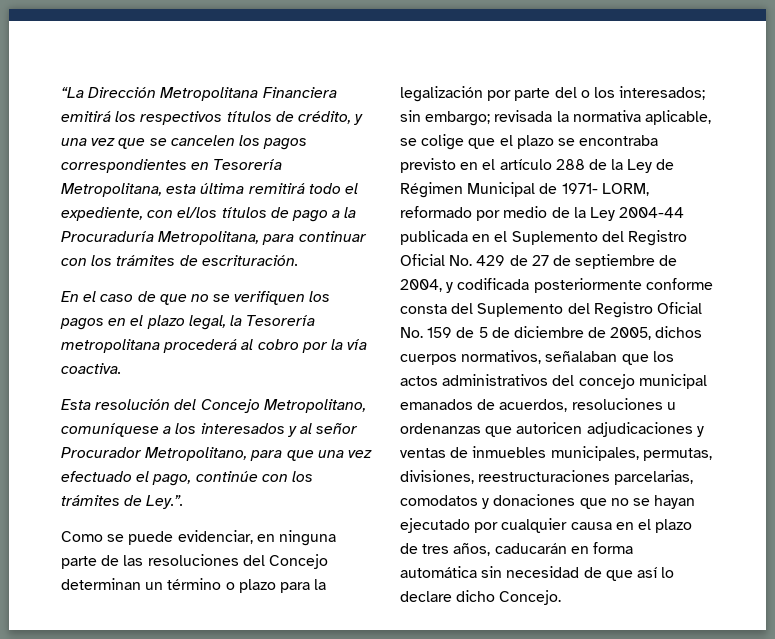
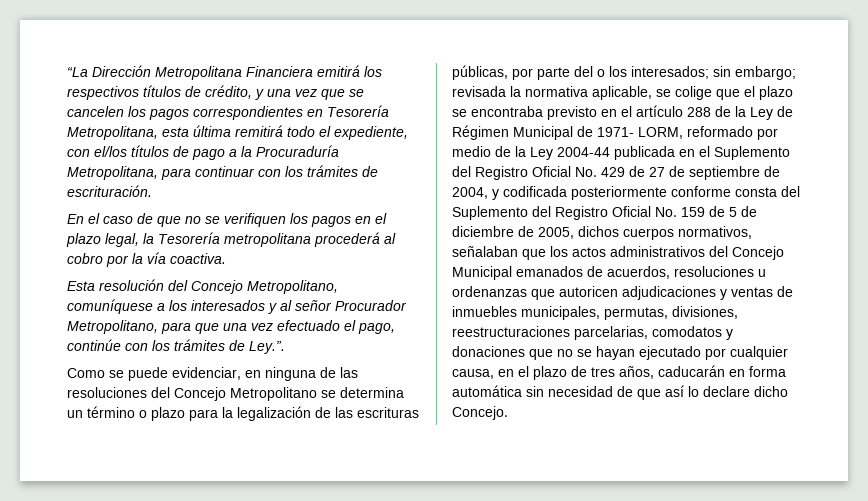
[61,556,97,569] parte -> (316, 374) none
[61,578,141,590] determinan -> [230,387,404,401] Metropolitano se determina
(483, 94) none -> [315,407,419,418] [452,65,508,80] de las escrituras públicas,
[578,374,707,389] concejo municipal -> [732,246,784,260] [452,266,512,280] Concejo Municipal
[570,522,612,530] causa -> [452,369,494,379] causa,

